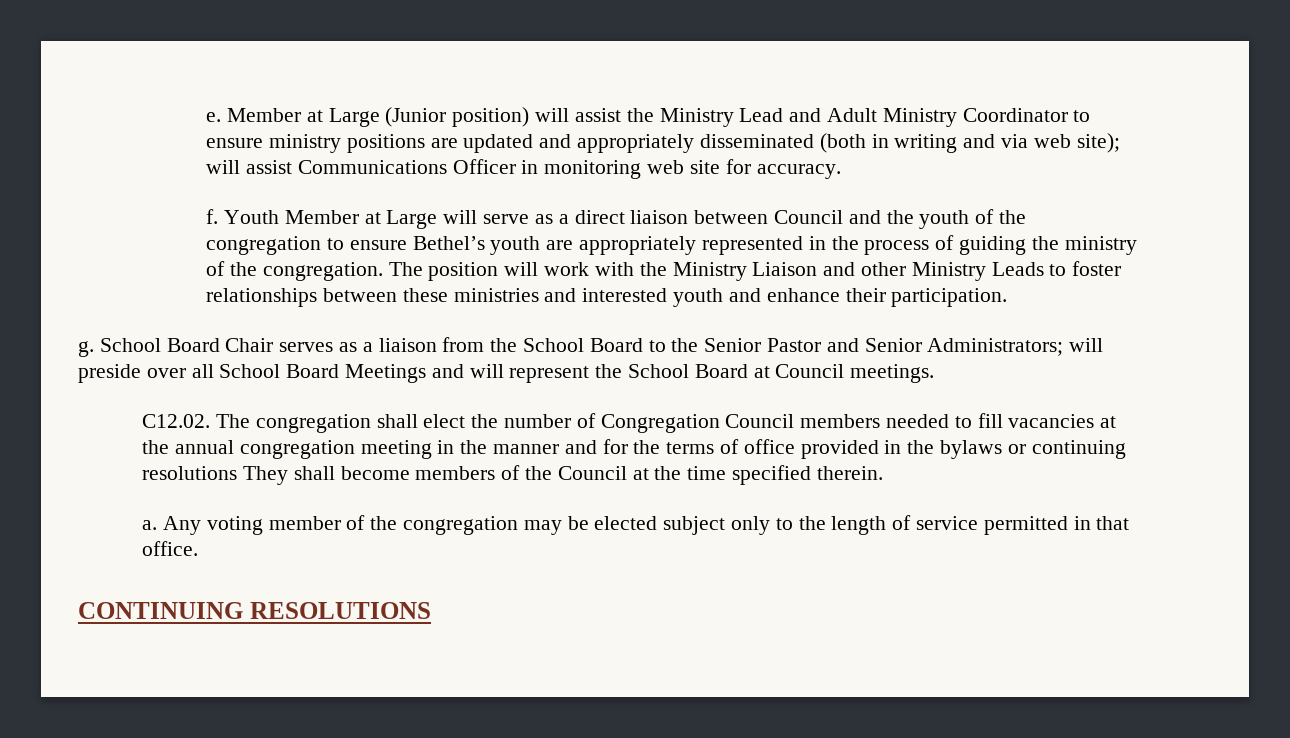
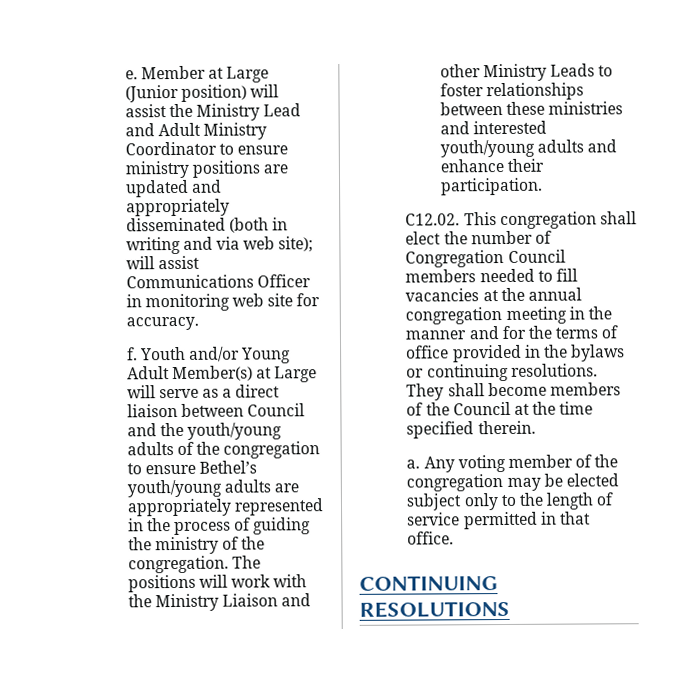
[284,210,359,224] Member -> [189,346,292,364] [126,365,253,382] and/or Young Adult Member(s)
[919,210,970,229] youth -> [187,422,283,440] [126,442,174,456] youth/young adults
[490,236,541,255] youth -> [126,479,271,498] youth/young adults
[428,262,499,281] position -> [127,574,196,593] positions
[673,288,724,307] youth -> [439,139,584,158] youth/young adults
[78,337,1104,357] [78,364,935,383] // g. School Board Chair serves as a liaison from the School Board to the Senior Pastor and Senior Administrators; will preside over all School Board Meetings and will represent the School Board at Council meetings. -> (543, 186) none
[215,414,250,428] The -> [463,212,497,226] This
[142,466,238,480] resolutions -> [510,363,598,377] resolutions.

